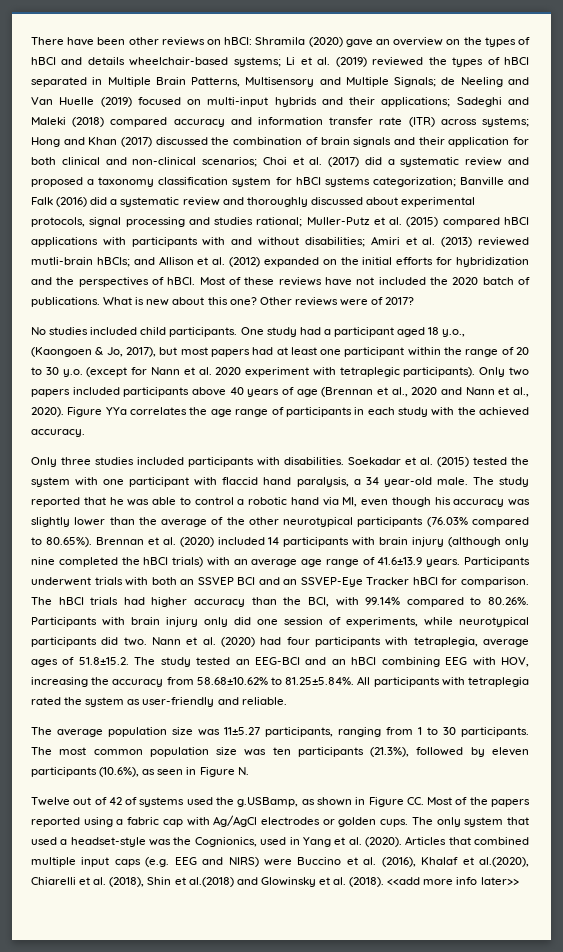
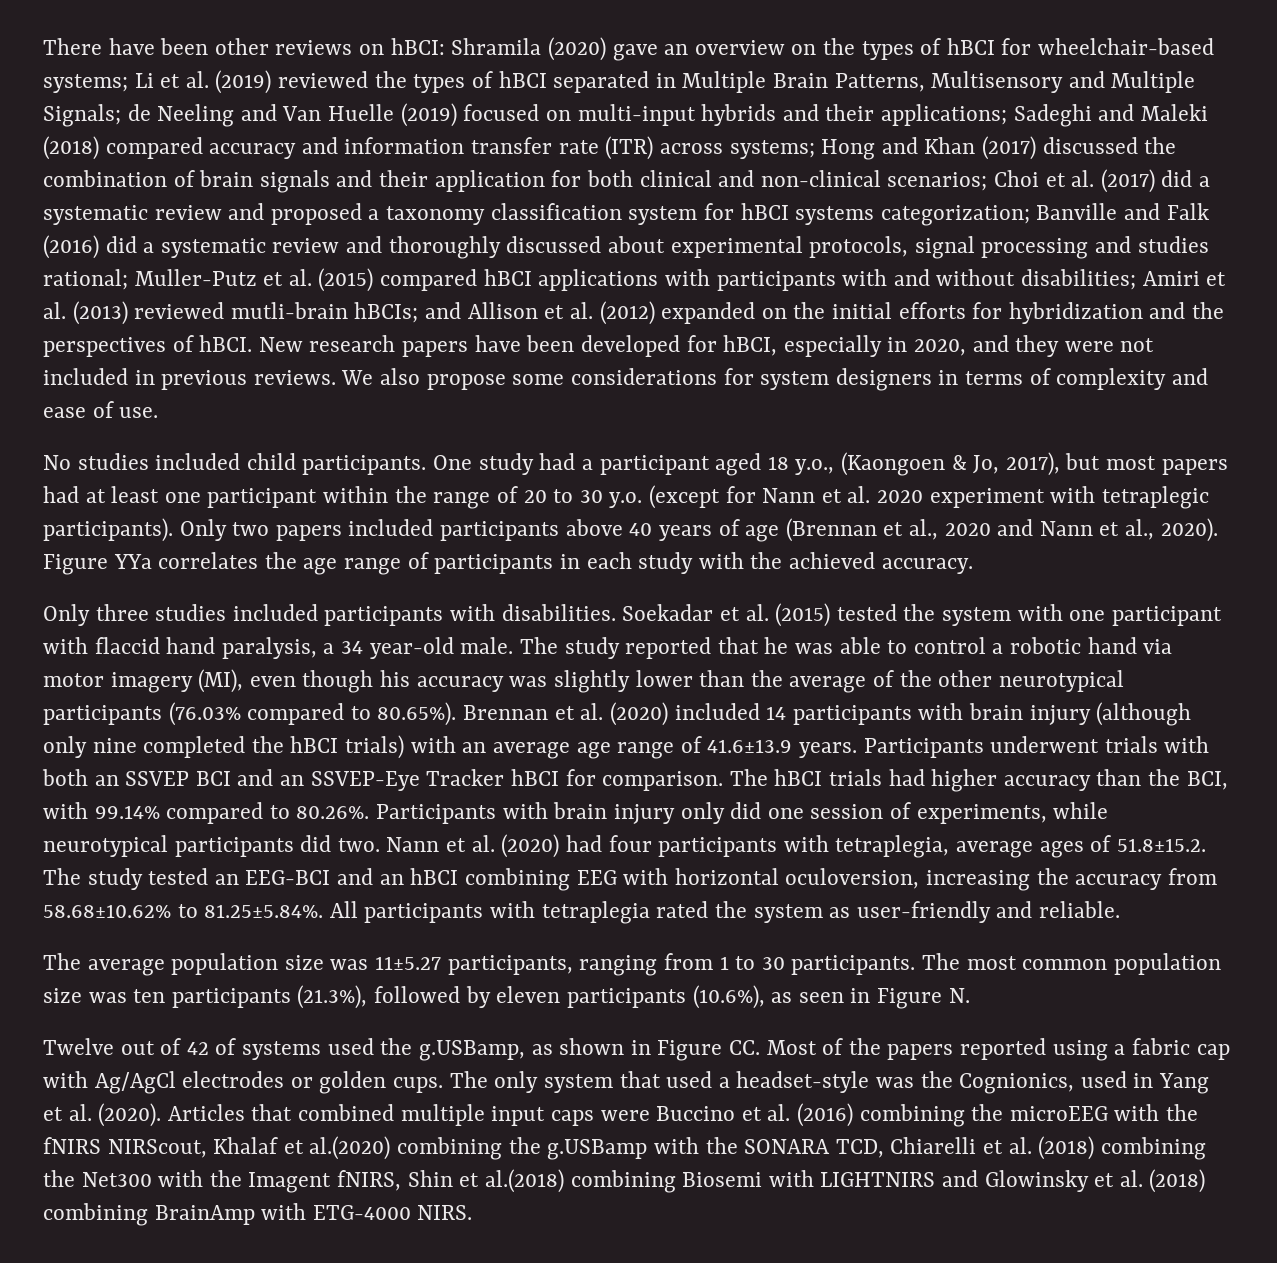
[61,57,125,65] and details -> [1001,38,1032,55] for
[199,277,530,286] [31,297,415,307] Most of these reviews have not included the 2020 batch of publications. What is new about this one? Other reviews were of 2017? -> [258,335,1155,357] [43,368,1208,391] [43,401,159,418] New research papers have been developed for hBCI, especially in 2020, and they were not included in previous reviews. We also propose some considerations for system designers in terms of complexity and ease of use.
[342,497,358,507] MI, -> [43,669,244,693] motor imagery (MI),
[501,657,530,667] HOV, -> [674,868,920,889] horizontal oculoversion,
[145,857,529,867] [31,877,519,887] (e.g. EEG and NIRS) were Buccino et al. (2016), Khalaf et al.(2020), Chiarelli et al. (2018), Shin et al.(2018) and Glowinsky et al. (2018). <<add more info later>> -> [600,1103,1199,1127] [43,1136,1206,1160] [43,1169,1206,1193] [43,1203,473,1226] were Buccino et al. (2016) combining the microEEG with the fNIRS NIRScout, Khalaf et al.(2020) combining the g.USBamp with the SONARA TCD, Chiarelli et al. (2018) combining the Net300 with the Imagent fNIRS, Shin et al.(2018) combining Biosemi with LIGHTNIRS and Glowinsky et al. (2018) combining BrainAmp with ETG-4000 NIRS.

